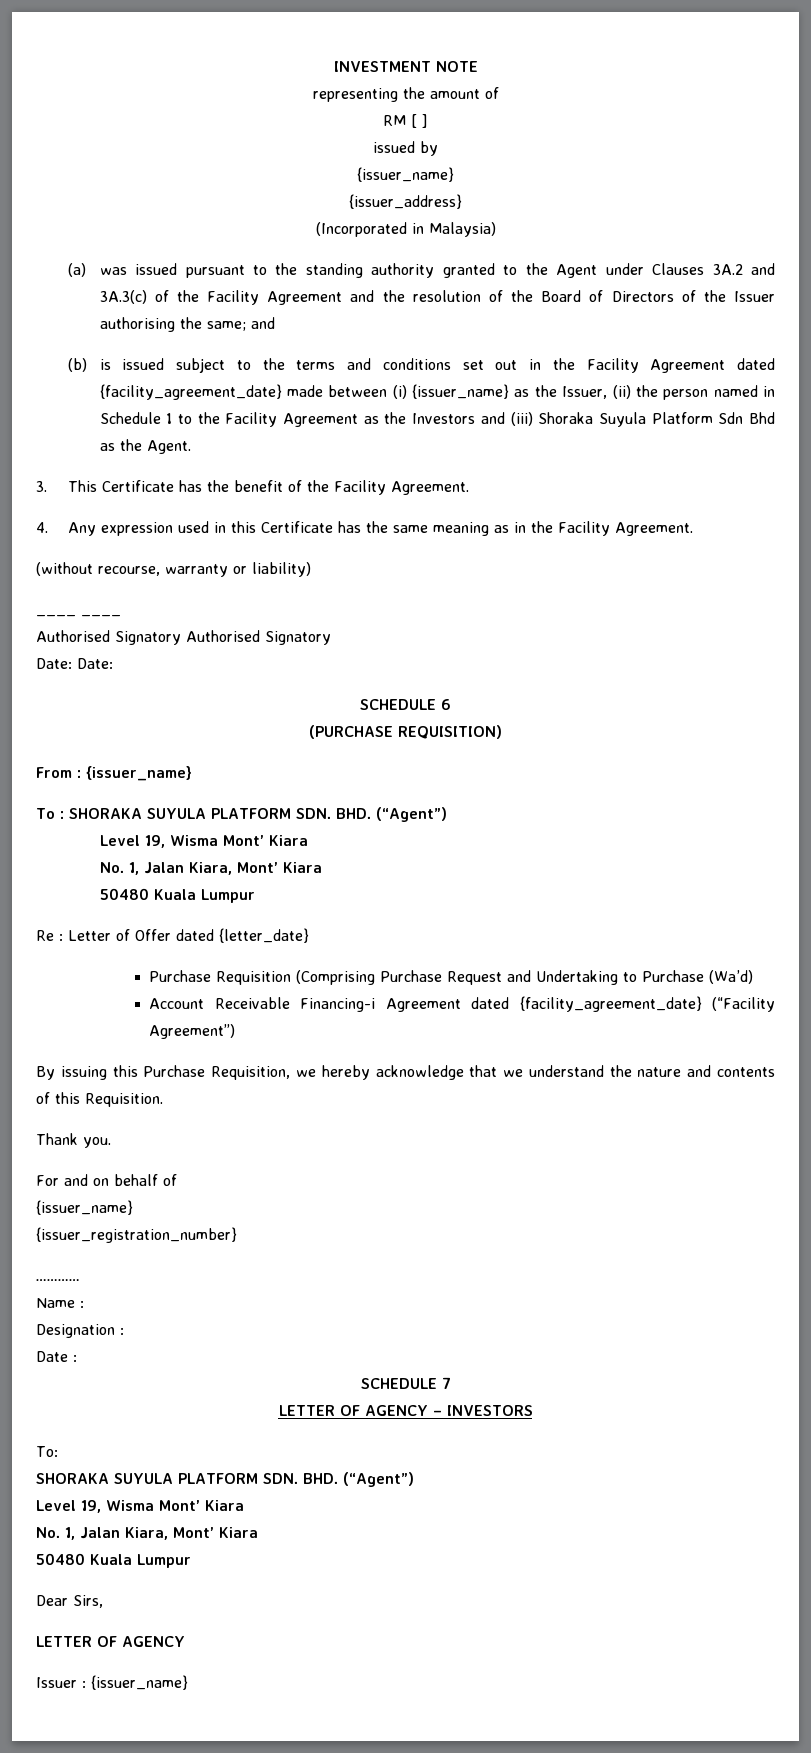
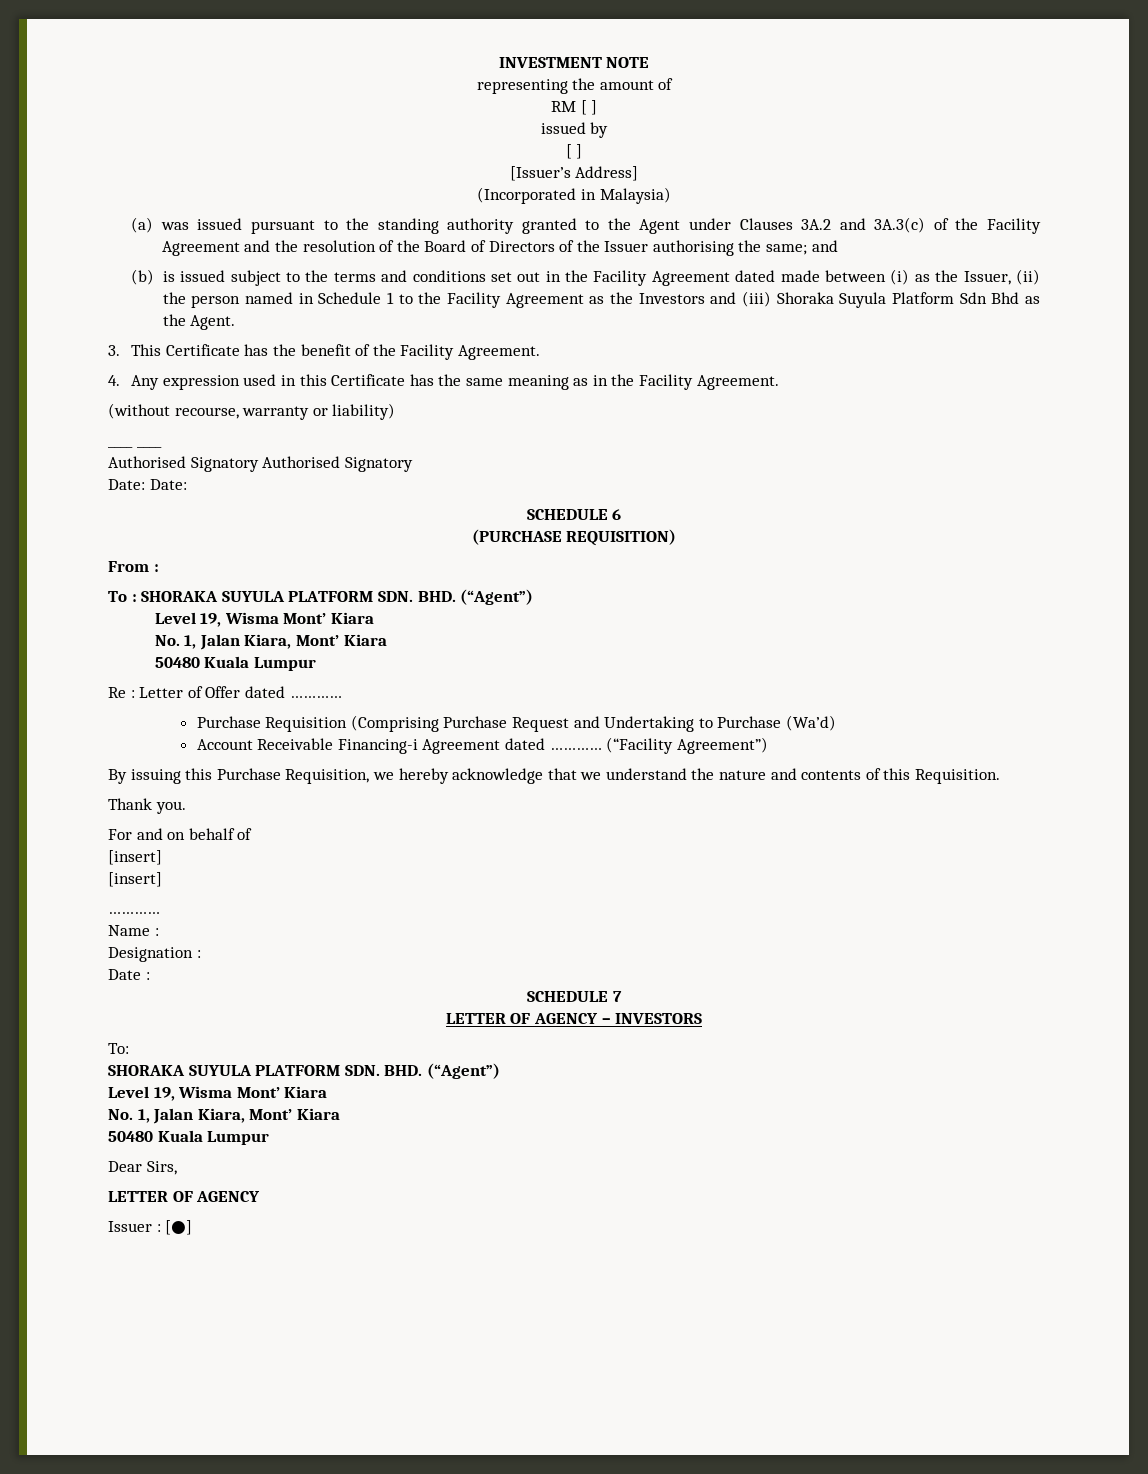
[357,167,454,182] [349,194,462,209] {issuer_name} // {issuer_address} -> [565,144,583,159] [509,166,639,181] [ ] // [Issuer’s Address]
[99,384,282,400] {facility_agreement_date} -> (776, 276) none
[412,384,510,399] {issuer_name} -> (910, 277) none
[86,766,192,781] {issuer_name} -> (159, 568) none
[219,928,309,943] {letter_date} -> [289,696,342,698] …………
[519,996,702,1012] {facility_agreement_date} -> [549,748,602,750] …………
[36,1200,133,1215] [36,1227,237,1243] {issuer_name} // {issuer_registration_number} -> [108,850,162,865] [108,872,162,887] [insert] // [insert]
[91,1675,188,1690] {issuer_name} -> [165,1220,193,1235] [●]

